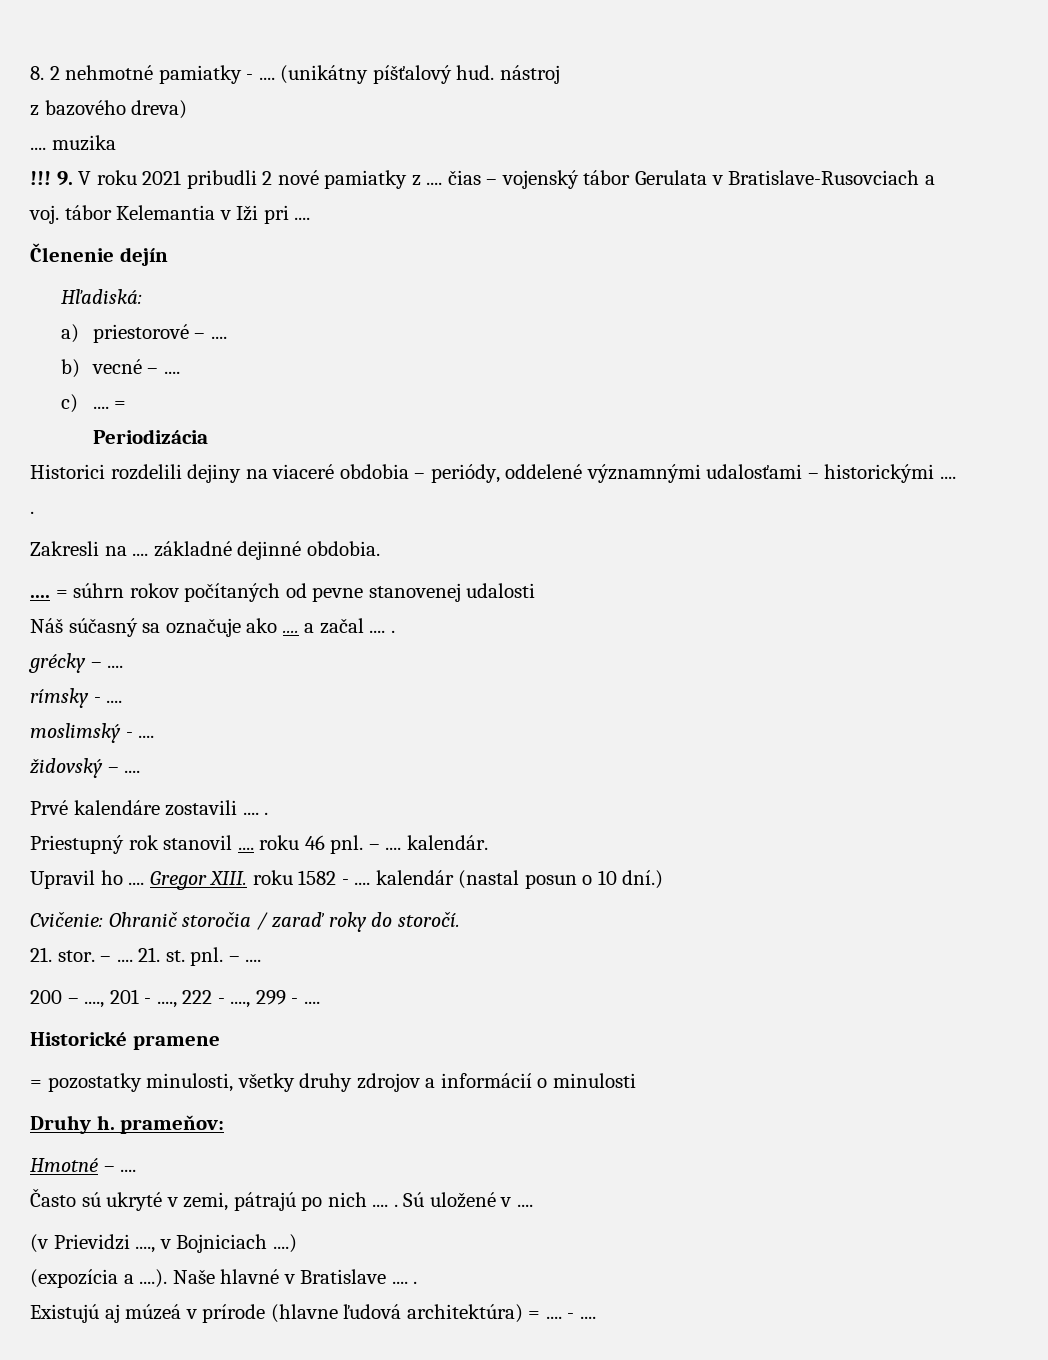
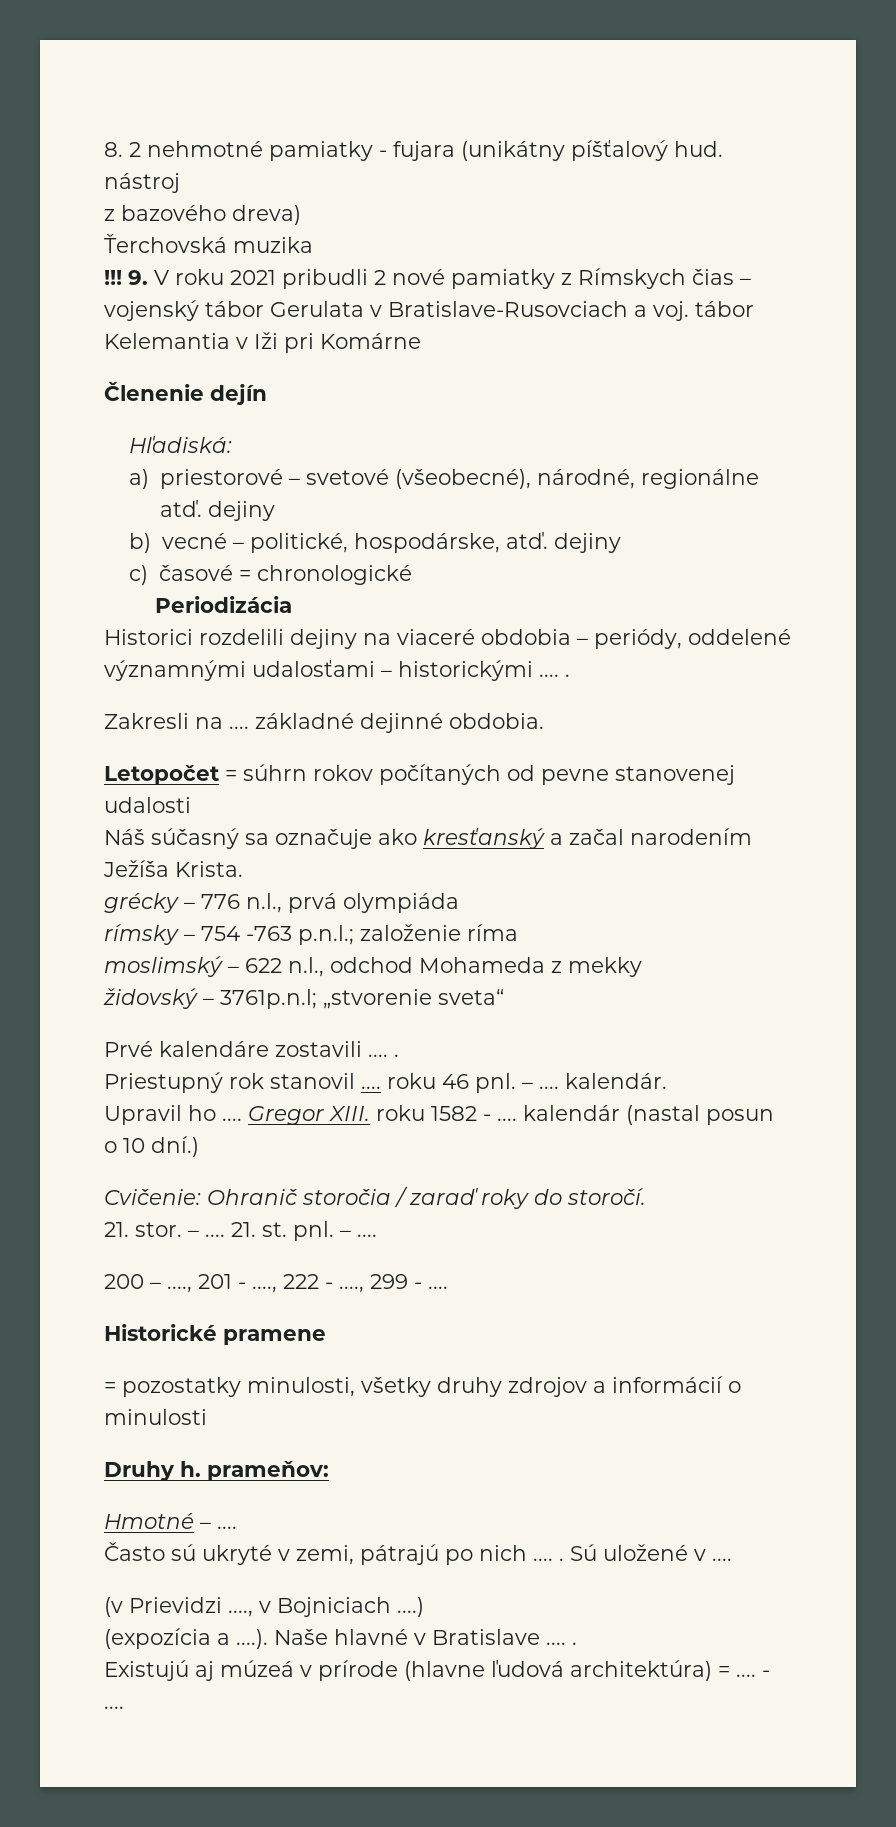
[258,77,275,80] .... -> [393,141,455,161] fujara
[30,147,46,150] .... -> [104,234,227,253] Ťerchovská
[426,182,443,185] .... -> [578,268,686,289] Rímskych
[294,217,311,220] .... -> [320,333,421,349] Komárne
[210,336,227,339] .... -> [306,469,760,489] [160,500,276,521] svetové (všeobecné), národné, regionálne atď. dejiny
[163,371,180,374] .... -> [250,532,622,553] politické, hospodárske, atď. dejiny
[92,401,127,409] .... = -> [159,565,413,585] časové = chronologické
[30,595,50,598] .... -> [104,765,219,785] Letopočet
[282,630,299,633] .... -> [423,827,545,849] kresťanský
[369,630,395,633] .... . -> [630,828,752,845] [103,860,243,877] narodením Ježíša Krista.
[107,665,124,668] [30,688,123,708] [30,723,155,743] .... // rímsky - .... // moslimský - .... -> [201,893,459,913] [104,924,518,945] [104,956,642,977] 776 n.l., prvá olympiáda // rímsky – 754 -763 p.n.l.; založenie ríma // moslimský – 622 n.l., odchod Mohameda z mekky
[124,770,141,773] .... -> [220,989,504,1009] 3761p.n.l; „stvorenie sveta“

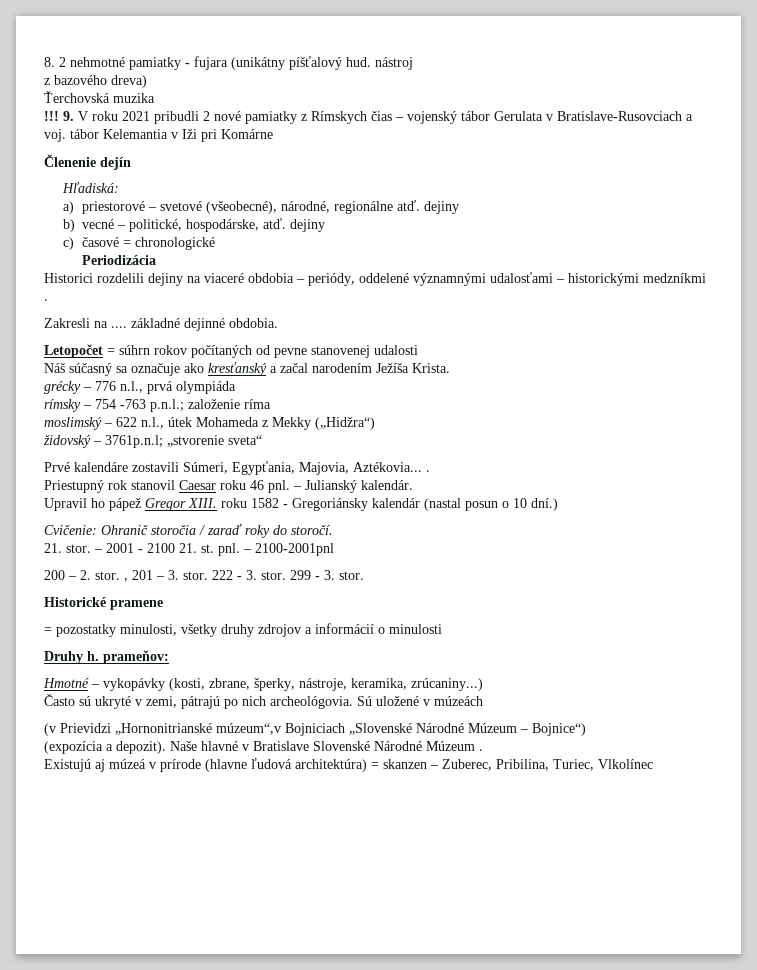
[539,674,559,677] .... -> [643,273,706,283] medzníkmi
[330,957,413,973] odchod -> [168,417,192,427] útek
[568,957,642,977] mekky -> [272,417,375,430] Mekky („Hidžra“)
[368,1054,388,1057] .... -> [183,461,422,475] Súmeri, Egypťania, Majovia, Aztékovia...
[361,1086,381,1089] .... -> [179,480,216,490] Caesar
[539,1086,559,1089] .... -> [305,480,357,493] Julianský
[222,1118,242,1121] .... -> [109,498,141,511] pápež
[497,1118,517,1121] .... -> [292,498,368,511] Gregoriánsky
[205,1234,225,1237] .... -> [106,543,175,553] 2001 - 2100
[357,1234,377,1237] .... -> [255,543,334,556] 2100-2001pnl
[167,1274,448,1293] ...., 201 - ...., 222 - ...., 299 - .... -> [80,570,364,582] 2. stor. , 201 – 3. stor. 222 - 3. stor. 299 - 3. stor.
[217,1526,237,1529] .... -> [103,678,483,691] vykopávky (kosti, zbrane, šperky, nástroje, keramika, zrúcaniny...)
[533,1558,564,1561] .... . -> [270,696,353,709] archeológovia.
[712,1558,732,1561] .... -> [434,696,483,706] múzeách
[228,1597,424,1617] ...., v Bojniciach ....) -> [115,723,586,736] „Hornonitrianské múzeum“,v Bojniciach „Slovenské Národné Múzeum – Bojnice“)
[236,1629,268,1649] ....). -> [116,741,166,754] depozit).
[546,1642,566,1645] .... -> [313,741,475,751] Slovenské Národné Múzeum
[736,1670,770,1677] [104,1706,124,1709] .... - .... -> [383,759,653,771] skanzen – Zuberec, Pribilina, Turiec, Vlkolínec

